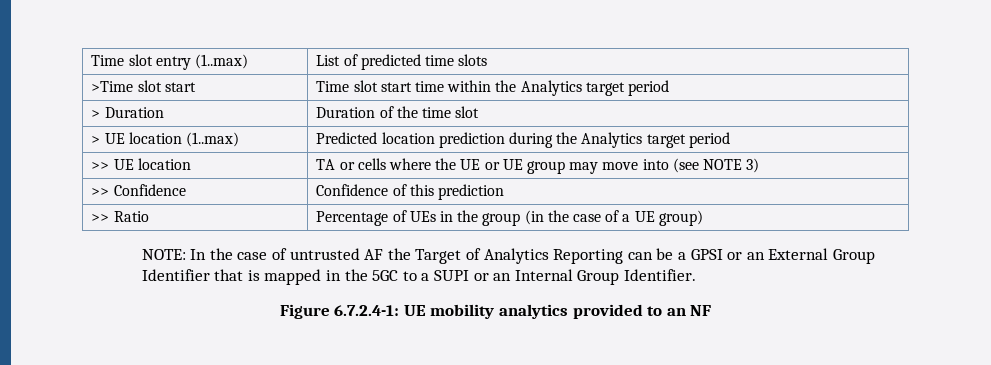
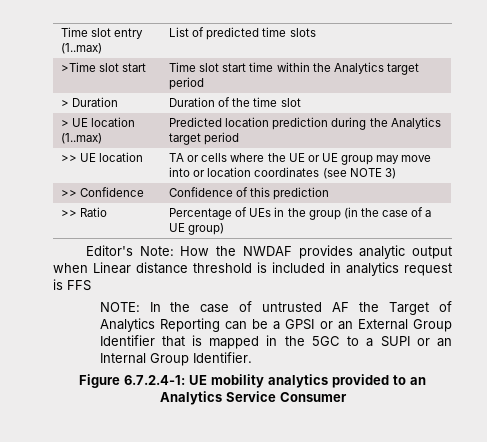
(669, 164) none -> [193,167,320,177] or location coordinates
(703, 218) none -> [86,245,452,259] [53,262,452,276] [53,279,91,291] // Editor's Note: How the NWDAF provides analytic output when Linear distance threshold is included in analytics request is FFS
[690,305,712,316] NF -> [159,391,347,405] Analytics Service Consumer

